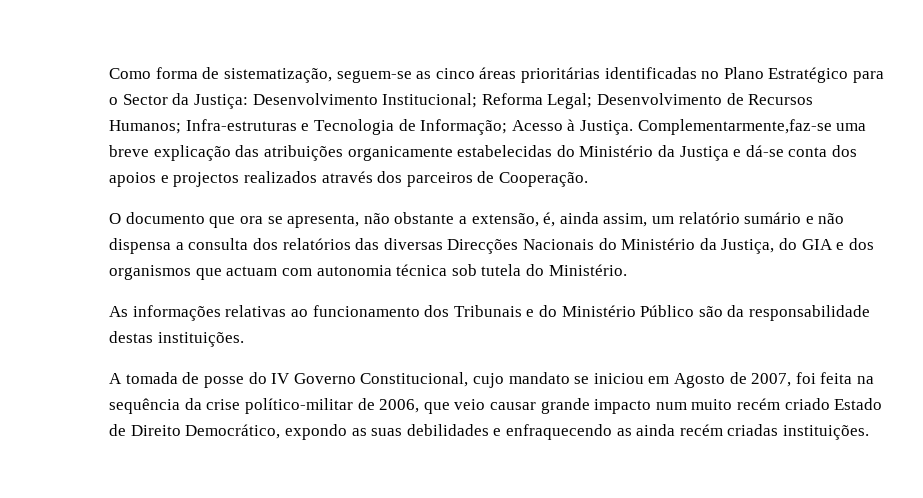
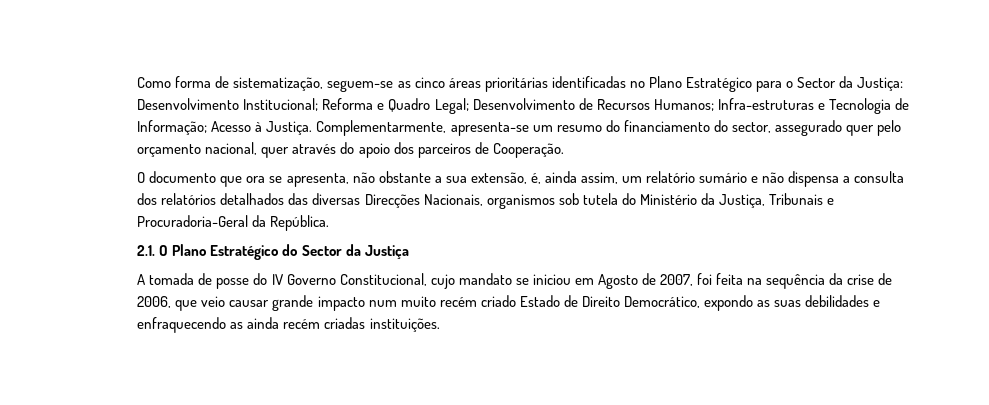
(543, 99) none -> [377,98,431,112] e Quadro
[637,119,867,135] [109,145,857,161] [109,171,373,187] Complementarmente,faz-se uma breve explicação das atribuições organicamente estabelecidas do Ministério da Justiça e dá-se conta dos apoios e projectos realizados através -> [316,120,901,136] [137,142,390,158] Complementarmente, apresenta-se um resumo do financiamento do sector, assegurado quer pelo orçamento nacional, quer através do apoio
(467, 220) none -> [445,176,467,183] sua
(351, 244) none -> [220,193,285,205] detalhados
[522,238,874,254] [109,264,627,280] [109,305,870,321] [109,331,244,347] Nacionais do Ministério da Justiça, do GIA e dos organismos que actuam com autonomia técnica sob tutela do Ministério. // As informações relativas ao funcionamento dos Tribunais e do Ministério Público são da responsabilidade destas instituições. -> [423,193,835,209] [137,215,330,231] [137,244,409,260] Nacionais, organismos sob tutela do Ministério da Justiça, Tribunais e Procuradoria-Geral da República. // 2.1. O Plano Estratégico do Sector da Justiça
[245,398,354,414] político-militar -> (875, 279) none

